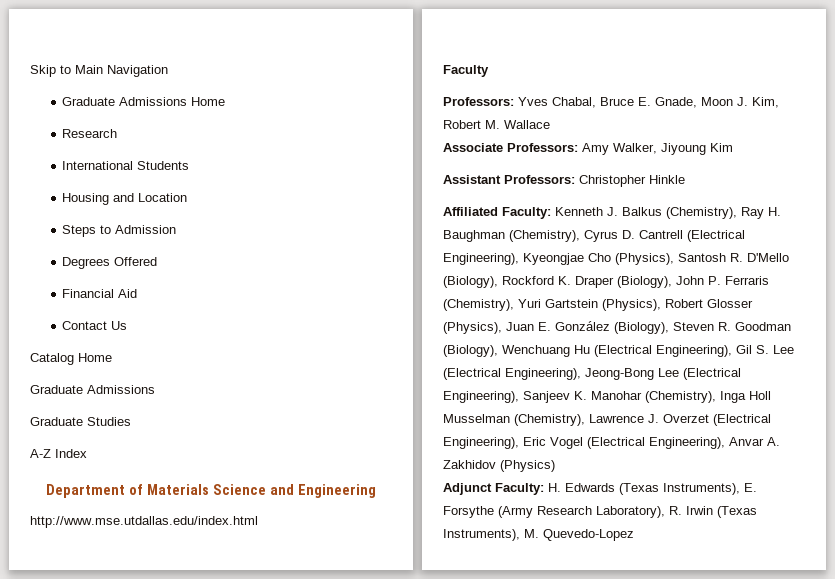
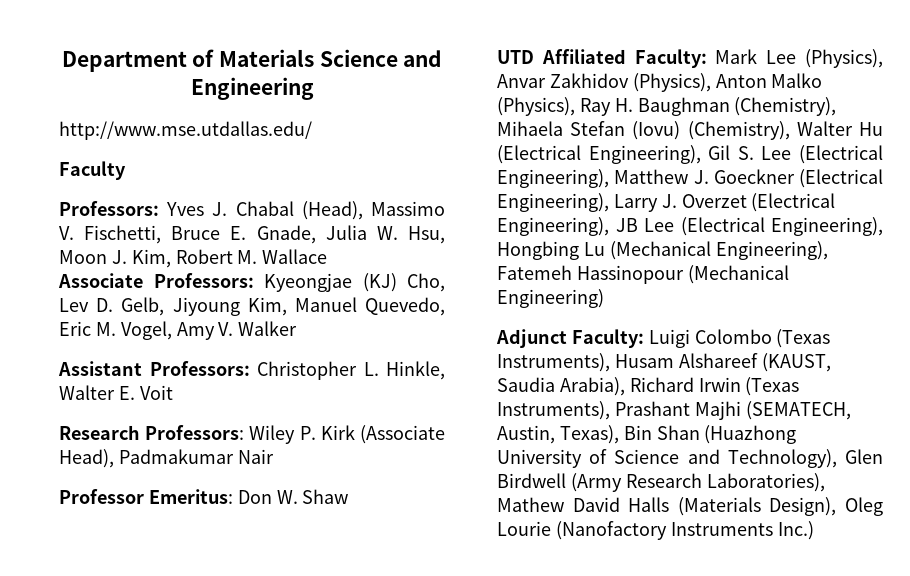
[30,65,168,77] [62,97,226,106] [62,129,118,138] [62,161,190,170] [62,193,188,205] [62,225,177,237] [62,257,158,269] [62,289,138,298] [62,321,128,330] [30,353,112,365] [30,385,155,394] [30,417,131,426] [30,449,87,458] Skip to Main Navigation // Graduate Admissions Home // Research // International Students // Housing and Location // Steps to Admission // Degrees Offered // Financial Aid // Contact Us // Catalog Home // Graduate Admissions // Graduate Studies // A-Z Index // -> (61, 61) none
[30,516,258,528] http://www.mse.utdallas.edu/index.html -> [59,121,312,140] http://www.mse.utdallas.edu/
[552,97,697,108] Chabal, Bruce E. Gnade, -> [212,201,445,220] [59,225,446,244] J. Chabal (Head), Massimo V. Fischetti, Bruce E. Gnade, Julia W. Hsu,
[582,143,733,155] [443,175,685,187] [443,207,781,219] [443,230,745,242] [443,253,789,265] [443,276,769,288] [443,299,753,311] [443,321,791,334] [443,345,570,357] Amy Walker, Jiyoung Kim // Assistant Professors: Christopher Hinkle // Affiliated Faculty: Kenneth J. Balkus (Chemistry), Ray H. Baughman (Chemistry), Cyrus D. Cantrell (Electrical Engineering), Kyeongjae Cho (Physics), Santosh R. D'Mello (Biology), Rockford K. Draper (Biology), John P. Ferraris (Chemistry), Yuri Gartstein (Physics), Robert Glosser (Physics), Juan E. González (Biology), Steven R. Goodman (Biology), Wenchuang -> [264,273,445,292] [59,297,446,316] [59,321,298,340] [58,361,445,380] [59,385,173,400] [59,425,445,444] [59,449,274,468] [59,489,349,504] [497,49,883,68] [497,73,823,92] [497,97,837,116] [497,121,853,140] Kyeongjae (KJ) Cho, Lev D. Gelb, Jiyoung Kim, Manuel Quevedo, Eric M. Vogel, Amy V. Walker // Assistant Professors: Christopher L. Hinkle, Walter E. Voit // Research Professors: Wiley P. Kirk (Associate Head), Padmakumar Nair // Professor Emeritus: Don W. Shaw // UTD Affiliated Faculty: Mark Lee (Physics), Anvar Zakhidov (Physics), Anton Malko (Physics), Ray H. Baughman (Chemistry), Mihaela Stefan (Iovu) (Chemistry), Walter
[585,368,741,380] [443,391,771,403] [443,414,771,426] [443,437,780,449] [443,460,555,472] [443,483,757,495] [443,506,757,518] [443,529,634,541] Jeong-Bong Lee (Electrical Engineering), Sanjeev K. Manohar (Chemistry), Inga Holl Musselman (Chemistry), Lawrence J. Overzet (Electrical Engineering), Eric Vogel (Electrical Engineering), Anvar A. Zakhidov (Physics) // Adjunct Faculty: H. Edwards (Texas Instruments), E. Forsythe (Army Research Laboratory), R. Irwin (Texas Instruments), M. Quevedo-Lopez -> [614,169,883,188] [497,193,836,212] [497,217,883,236] [497,241,828,260] [497,265,789,284] [497,289,604,308] [496,329,831,348] [497,353,831,372] [497,377,800,396] [497,401,851,420] [497,425,797,444] [497,449,883,468] [497,473,825,492] [497,497,883,516] [497,521,814,540] Matthew J. Goeckner (Electrical Engineering), Larry J. Overzet (Electrical Engineering), JB Lee (Electrical Engineering), Hongbing Lu (Mechanical Engineering), Fatemeh Hassinopour (Mechanical Engineering) // Adjunct Faculty: Luigi Colombo (Texas Instruments), Husam Alshareef (KAUST, Saudia Arabia), Richard Irwin (Texas Instruments), Prashant Majhi (SEMATECH, Austin, Texas), Bin Shan (Huazhong University of Science and Technology), Glen Birdwell (Army Research Laboratories), Mathew David Halls (Materials Design), Oleg Lourie (Nanofactory Instruments Inc.)

